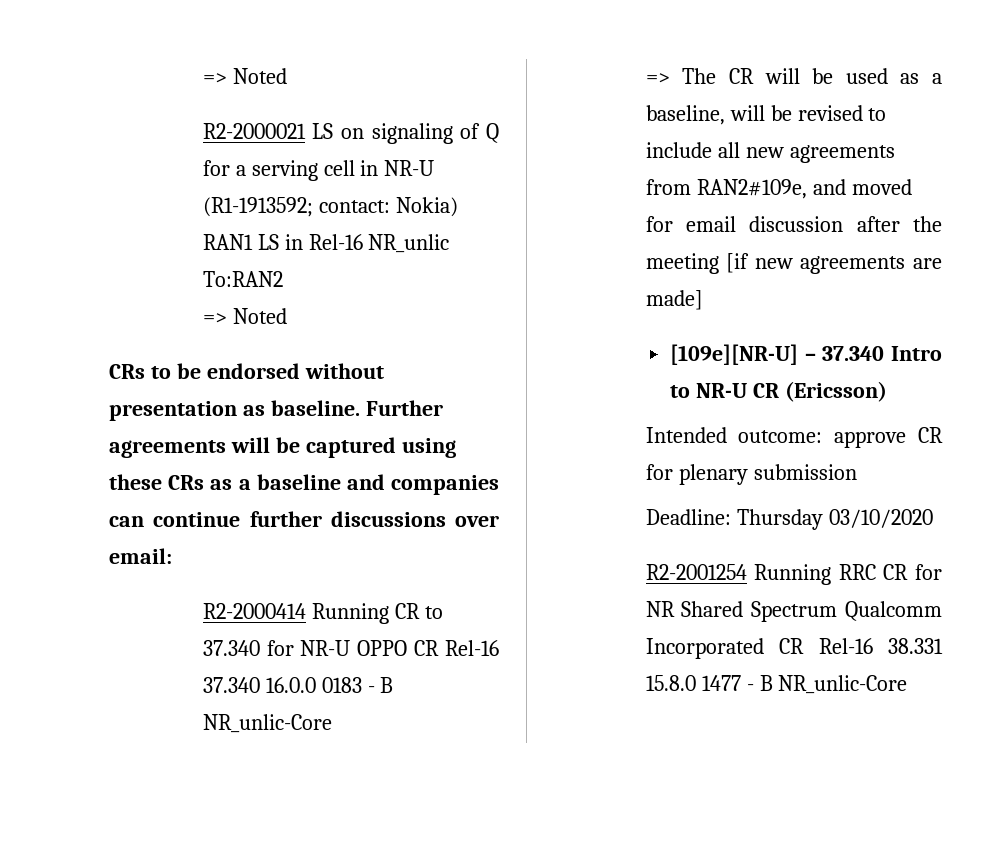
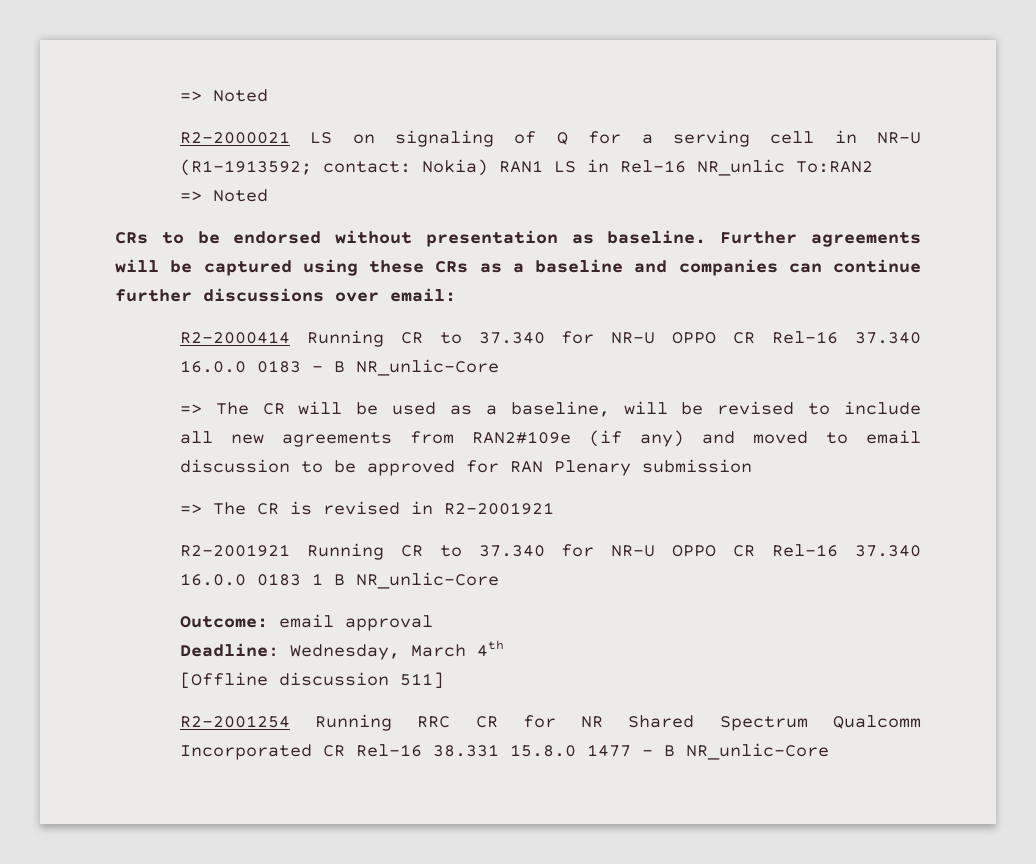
[696,179,807,199] RAN2#109e, -> [471,430,684,447] RAN2#109e (if any)
[645,216,673,232] for -> [825,432,848,444] to
[856,216,943,232] [645,253,942,274] [645,290,703,310] [669,344,942,365] [669,381,887,402] [645,427,943,448] [645,464,857,485] [645,509,933,530] after the meeting [if new agreements are made] // [109e][NR-U] – 37.340 Intro to NR-U CR (Ericsson) // Intended outcome: approve CR for plenary submission // Deadline: Thursday 03/10/2020 -> [300,459,752,476] [179,501,554,515] [179,543,921,560] [179,572,499,589] [179,614,433,631] [179,640,504,660] [179,672,444,689] to be approved for RAN Plenary submission // => The CR is revised in R2-2001921 // R2-2001921 Running CR to 37.340 for NR-U OPPO CR Rel-16 37.340 16.0.0 0183 1 B NR_unlic-Core // Outcome: email approval // Deadline: Wednesday, March 4th // [Offline discussion 511]

